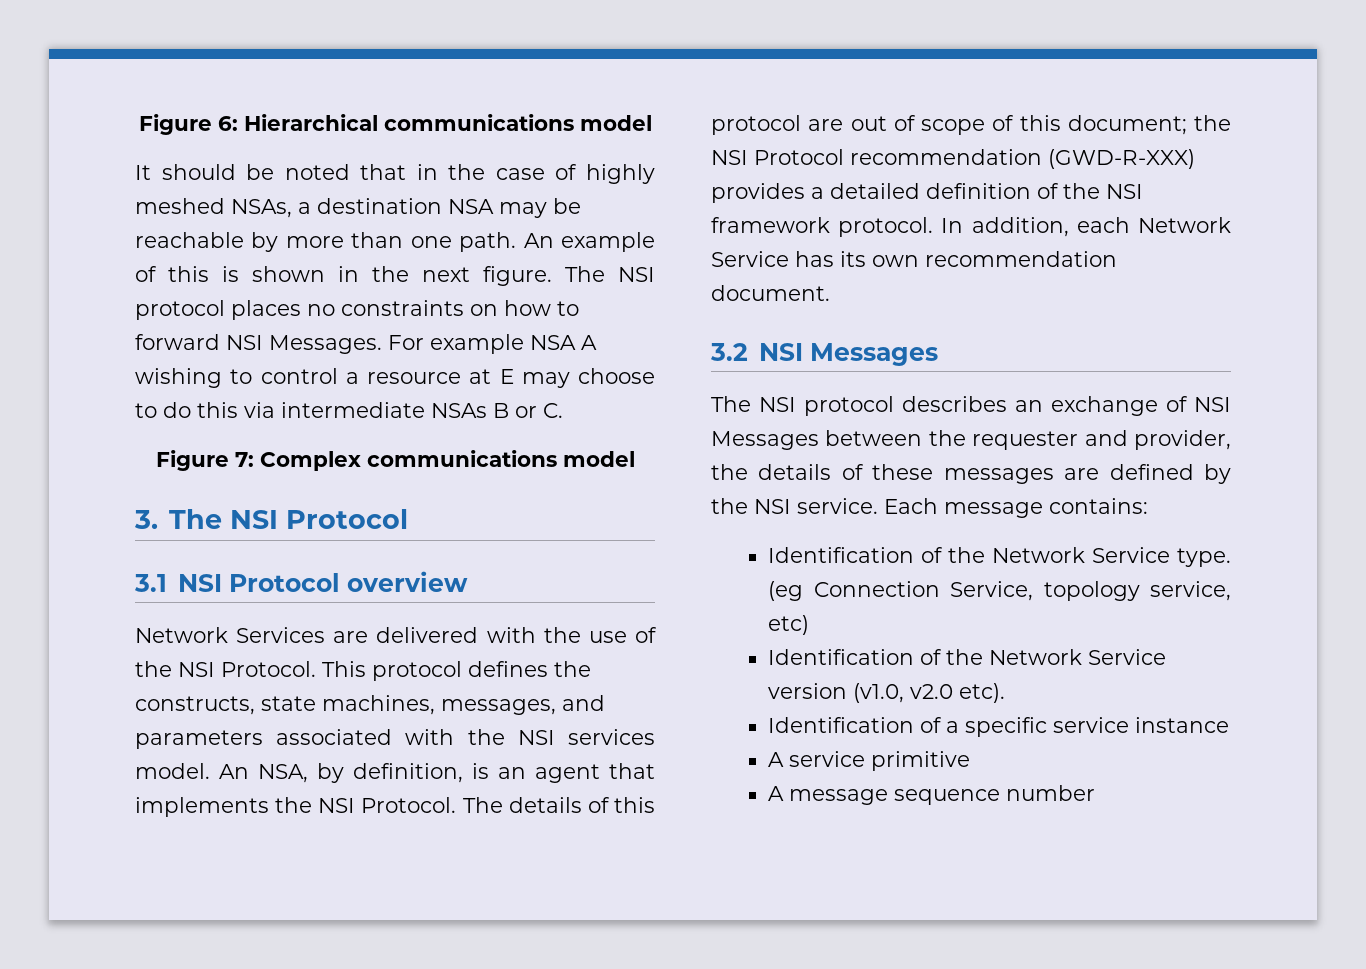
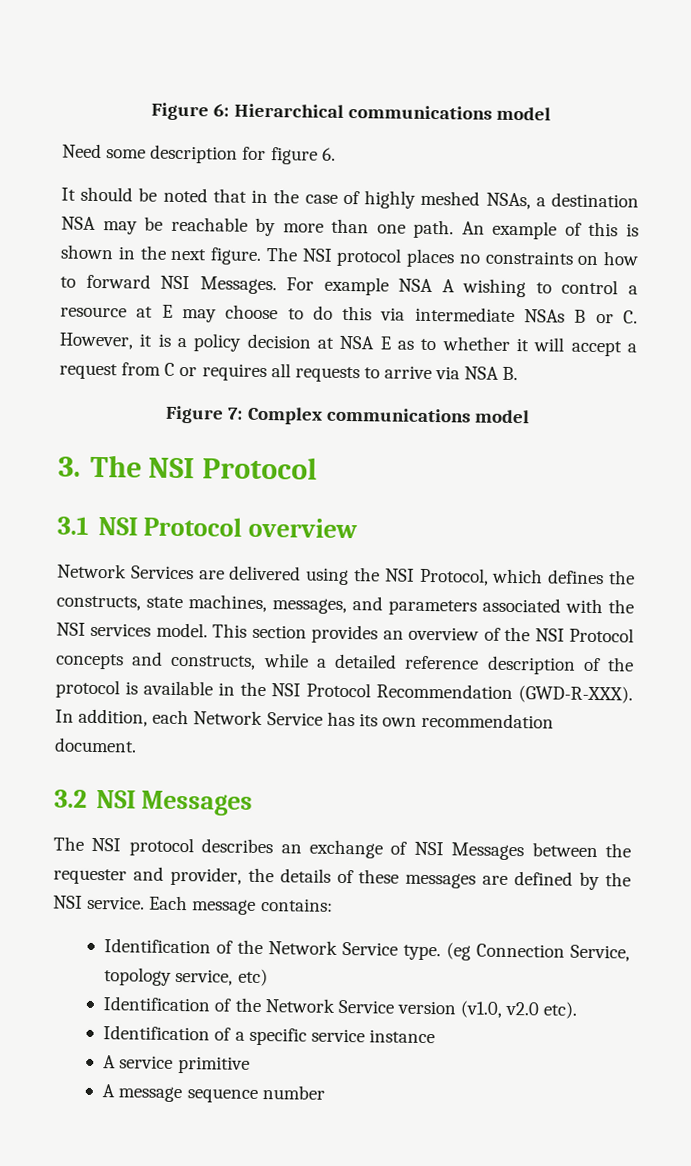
(652, 123) none -> [62,143,336,165] // Need some description for figure 6.
(563, 410) none -> [59,332,637,357] [59,362,519,383] However, it is a policy decision at NSA E as to whether it will accept a request from C or requires all requests to arrive via NSA B.
[486,627,658,643] [135,661,462,681] with the use of the NSI Protocol. This protocol -> [305,567,544,586] using the NSI Protocol, which
[219,763,655,783] [135,797,656,817] [711,115,1231,135] [711,149,1195,169] [711,183,1143,203] [711,217,934,237] An NSA, by definition, is an agent that implements the NSI Protocol. The details of this protocol are out of scope of this document; the NSI Protocol recommendation (GWD-R-XXX) provides a detailed definition of the NSI framework protocol. -> [212,623,634,644] [55,651,634,675] [55,679,633,704] This section provides an overview of the NSI Protocol concepts and constructs, while a detailed reference description of the protocol is available in the NSI Protocol Recommendation (GWD-R-XXX).

